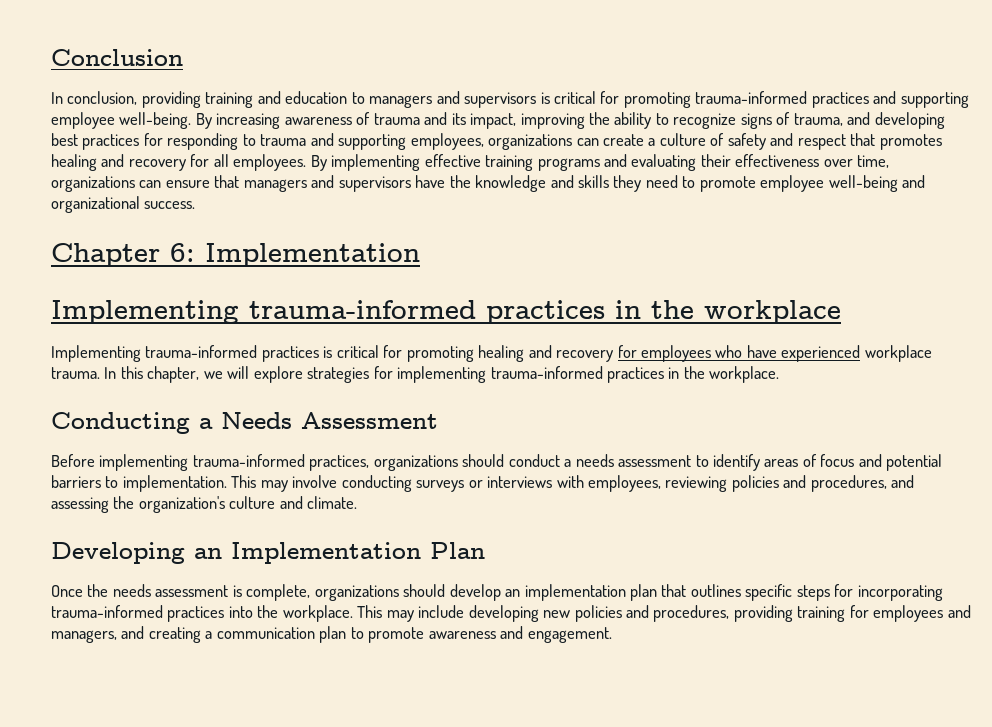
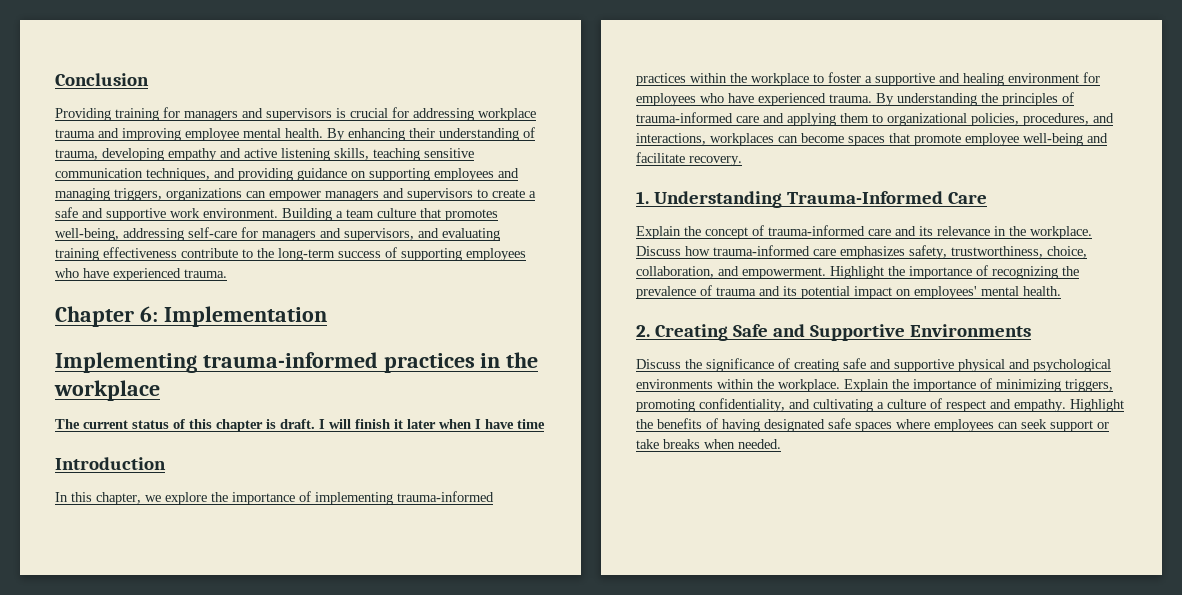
[51,91,969,108] [51,112,945,129] [51,133,942,150] [51,154,890,171] [51,175,926,192] [51,196,196,213] In conclusion, providing training and education to managers and supervisors is critical for promoting trauma-informed practices and supporting employee well-being. By increasing awareness of trauma and its impact, improving the ability to recognize signs of trauma, and developing best practices for responding to trauma and supporting employees, organizations can create a culture of safety and respect that promotes healing and recovery for all employees. By implementing effective training programs and evaluating their effectiveness over time, organizations can ensure that managers and supervisors have the knowledge and skills they need to promote employee well-being and organizational success. -> [55,107,536,121] [55,127,535,141] [55,148,474,161] [55,168,519,181] [55,188,536,201] [55,207,498,221] [55,227,500,241] [55,247,526,261] [55,268,227,281] Providing training for managers and supervisors is crucial for addressing workplace trauma and improving employee mental health. By enhancing their understanding of trauma, developing empathy and active listening skills, teaching sensitive communication techniques, and providing guidance on supporting employees and managing triggers, organizations can empower managers and supervisors to create a safe and supportive work environment. Building a team culture that promotes well-being, addressing self-care for managers and supervisors, and evaluating training effectiveness contribute to the long-term success of supporting employees who have experienced trauma.
[51,345,614,362] Implementing trauma-informed practices is critical for promoting healing and recovery -> [55,419,545,432] [55,457,166,470] [55,491,494,505] [636,72,1079,86] The current status of this chapter is draft. I will finish it later when I have time // Introduction // In this chapter, we explore the importance of implementing trauma-informed practices within the workplace to foster a supportive and healing environment
[864,345,932,362] [51,366,780,383] [51,412,438,434] [51,454,943,471] [51,475,915,492] [51,496,358,513] [51,542,485,564] [51,584,943,601] [51,605,971,622] [51,626,612,643] workplace trauma. In this chapter, we will explore strategies for implementing trauma-informed practices in the workplace. // Conducting a Needs Assessment // Before implementing trauma-informed practices, organizations should conduct a needs assessment to identify areas of focus and potential barriers to implementation. This may involve conducting surveys or interviews with employees, reviewing policies and procedures, and assessing the organization's culture and climate. // Developing an Implementation Plan // Once the needs assessment is complete, organizations should develop an implementation plan that outlines specific steps for incorporating trauma-informed practices into the workplace. This may include developing new policies and procedures, providing training for employees and managers, and creating a communication plan to promote awareness and engagement. -> [829,92,1074,106] [636,112,1114,126] [636,133,1108,146] [636,152,742,166] [636,191,987,208] [636,225,1092,239] [636,245,1087,259] [636,265,1079,279] [636,285,1061,299] [636,324,1031,341] [636,358,1111,372] [636,378,1113,392] [636,398,1124,412] [636,418,1109,432] [636,439,781,449] trauma. By understanding the principles of trauma-informed care and applying them to organizational policies, procedures, and interactions, workplaces can become spaces that promote employee well-being and facilitate recovery. // 1. Understanding Trauma-Informed Care // Explain the concept of trauma-informed care and its relevance in the workplace. Discuss how trauma-informed care emphasizes safety, trustworthiness, choice, collaboration, and empowerment. Highlight the importance of recognizing the prevalence of trauma and its potential impact on employees' mental health. // 2. Creating Safe and Supportive Environments // Discuss the significance of creating safe and supportive physical and psychological environments within the workplace. Explain the importance of minimizing triggers, promoting confidentiality, and cultivating a culture of respect and empathy. Highlight the benefits of having designated safe spaces where employees can seek support or take breaks when needed.

